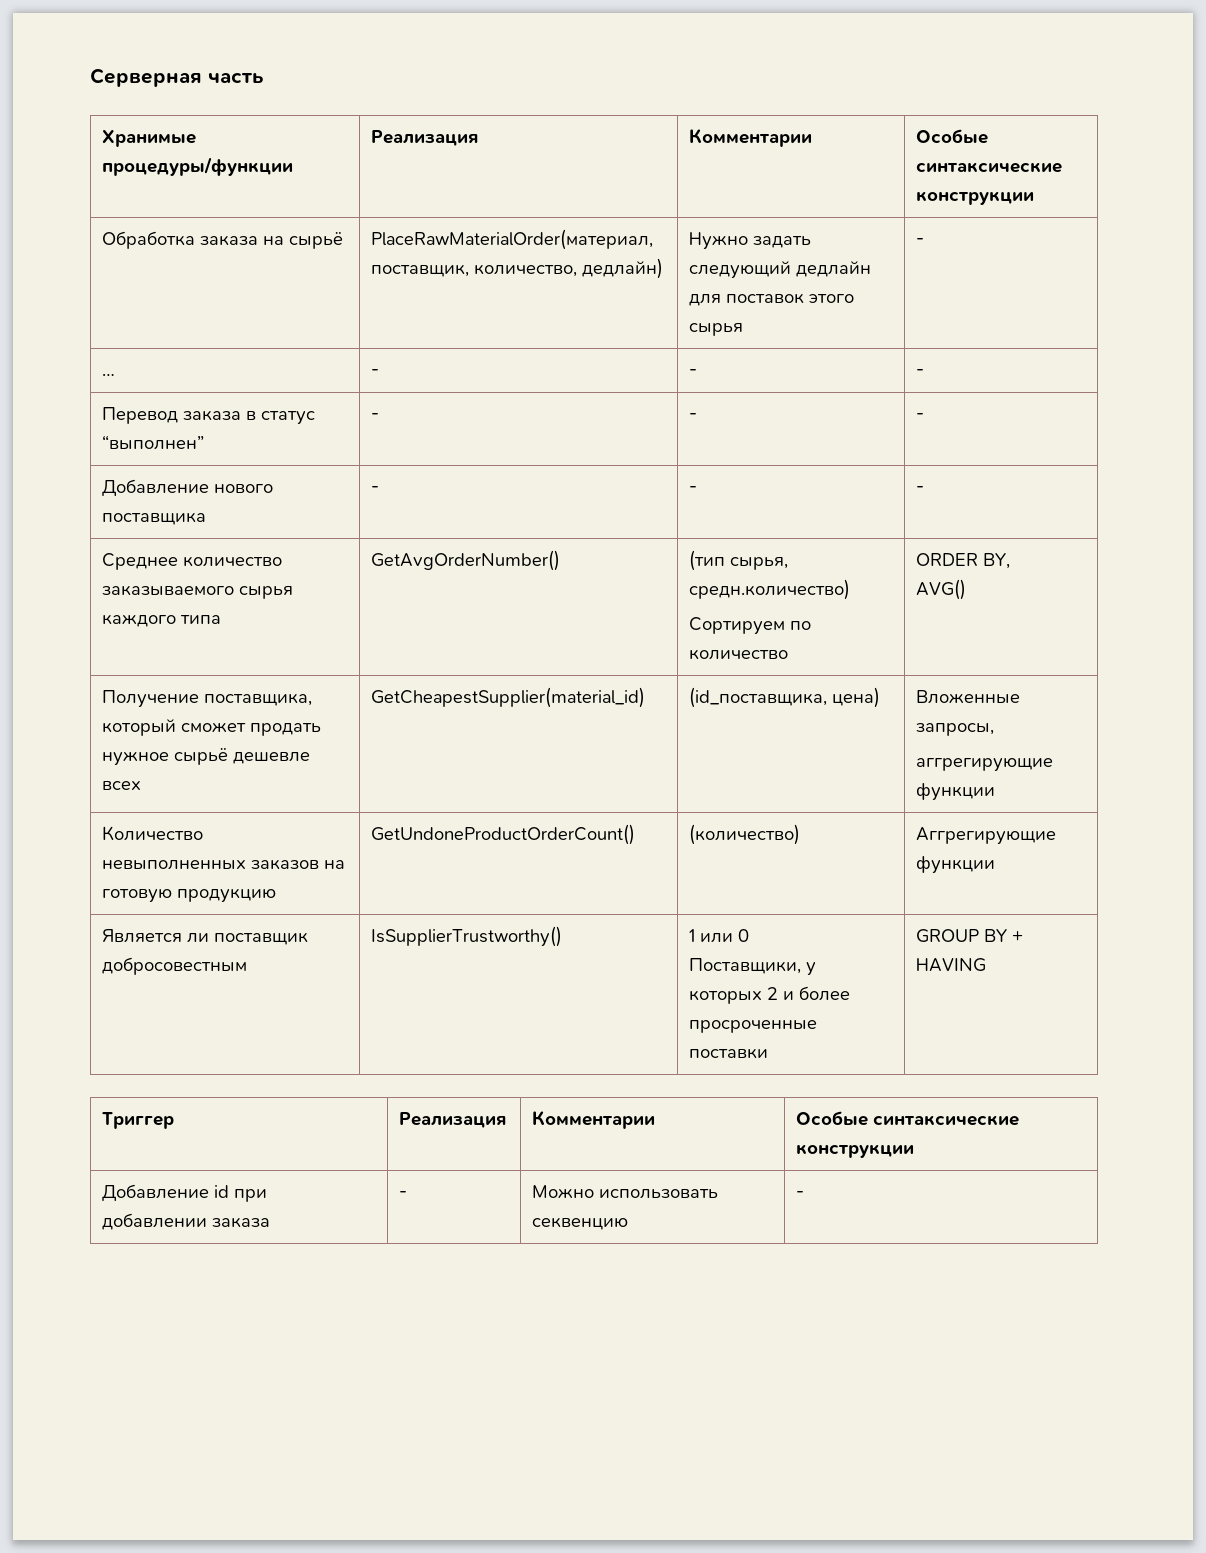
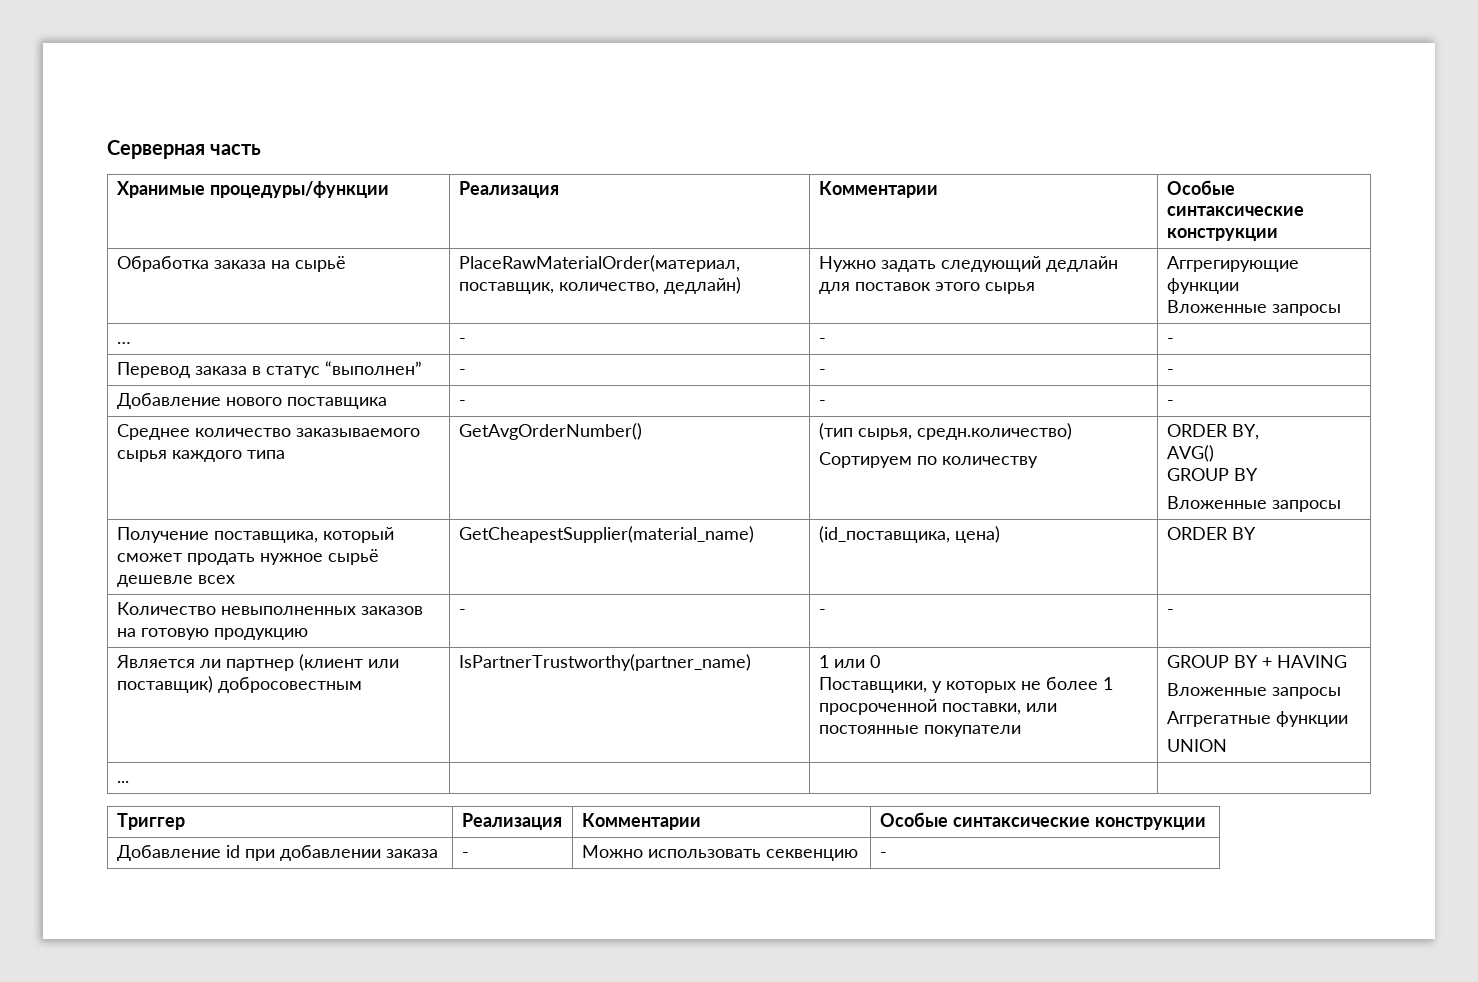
[916,238,925,245] - -> [1166,256,1299,272] [1166,278,1239,294] [1166,300,1341,316] Аггрегирующие функции // Вложенные запросы
[689,649,789,660] количество -> [941,456,1038,468] количеству
(967, 589) none -> [1166,468,1258,481] [1166,496,1341,512] // GROUP BY // Вложенные запросы
[371,687,646,708] GetCheapestSupplier(material_id) -> [458,526,754,543] GetCheapestSupplier(material_name)
[916,690,1021,704] [916,723,995,736] [916,758,1054,772] [916,783,996,801] Вложенные запросы, // аггрегирующие функции -> [1166,527,1256,540] ORDER BY
[371,824,636,845] [689,824,801,845] [916,827,1057,845] [916,856,996,874] [102,929,309,945] GetUndoneProductOrderCount() | (количество) | Аггрегирующие функции // Является ли поставщик -> [458,609,466,615] [818,609,826,615] [1166,609,1174,615] [115,654,399,671] [116,676,213,693] - | - | - // Является ли партнер (клиент или поставщик)
[371,926,563,947] IsSupplierTrustworthy() -> [458,654,751,671] IsPartnerTrustworthy(partner_name)
[767,986,851,1001] [689,1020,818,1033] [689,1048,769,1059] [916,929,1024,943] [916,958,987,972] 2 и более просроченные поставки | GROUP BY + HAVING -> [1020,677,1113,690] [818,699,1057,715] [818,725,1021,737] [1166,655,1347,668] [1166,683,1341,699] [1166,711,1348,727] [1166,739,1227,752] [116,781,129,783] не более 1 просроченной поставки, или постоянные покупатели | GROUP BY + HAVING // Вложенные запросы // Аггрегатные функции // UNION // ... | | |

